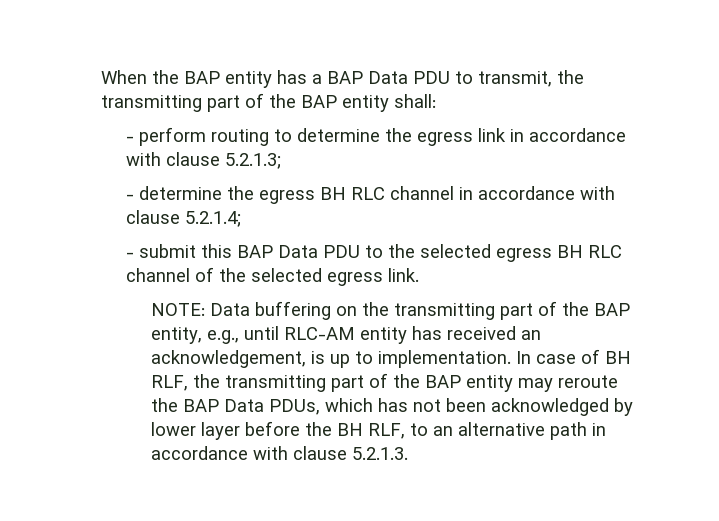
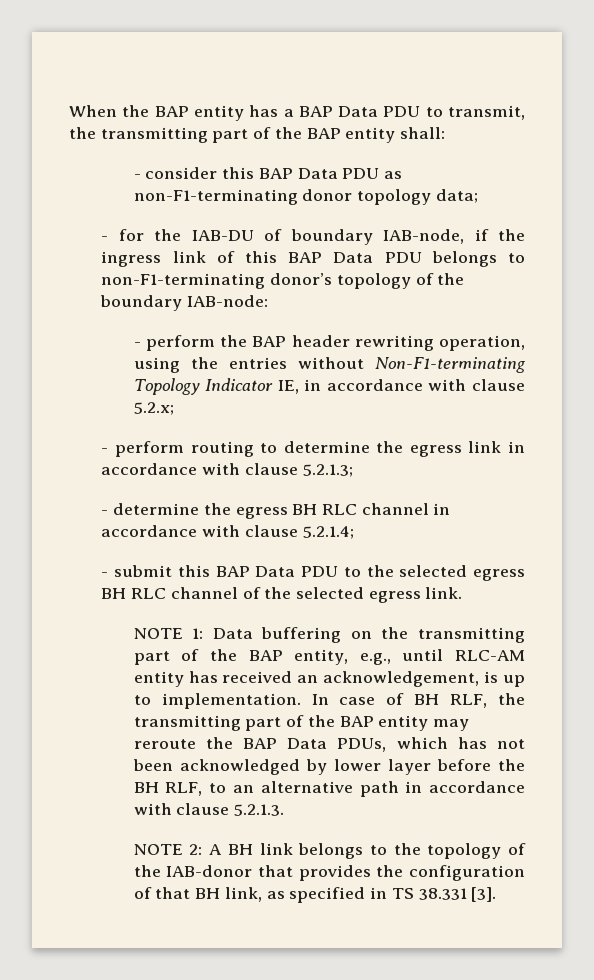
(436, 101) none -> [133,167,403,179] [133,189,478,205] [101,229,525,245] [101,251,525,267] [101,273,465,289] [100,295,269,311] [133,335,525,351] [133,357,526,373] [133,378,525,395] [133,402,174,415] // - consider this BAP Data PDU as non-F1-terminating donor topology data; // - for the IAB-DU of boundary IAB-node, if the ingress link of this BAP Data PDU belongs to non-F1-terminating donor’s topology of the boundary IAB-node: // - perform the BAP header rewriting operation, using the entries without Non-F1-terminating Topology Indicator IE, in accordance with clause 5.2.x;
[150,303,205,316] NOTE: -> [133,628,204,639] NOTE 1:
(408, 453) none -> [133,843,526,859] [133,865,525,881] [133,887,497,903] // NOTE 2: A BH link belongs to the topology of the IAB-donor that provides the configuration of that BH link, as specified in TS 38.331 [3].

